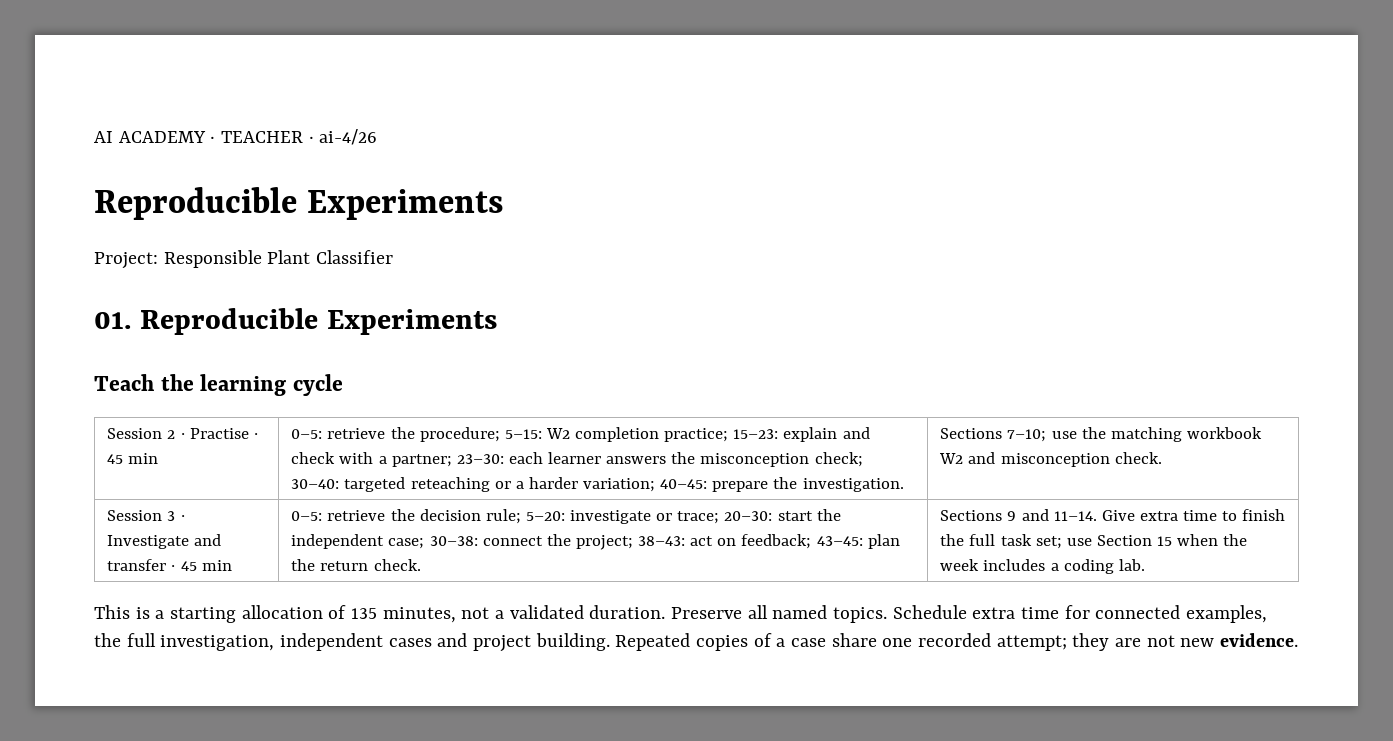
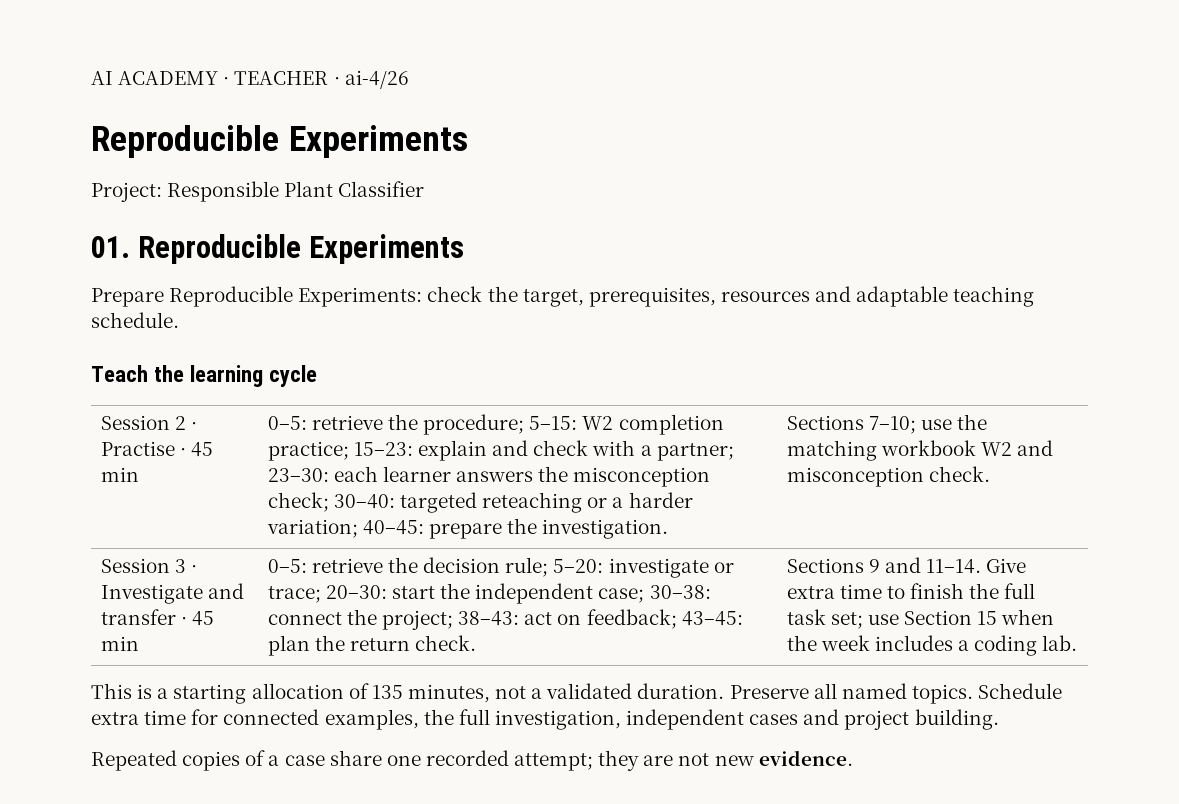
(497, 322) none -> [91,286,1035,307] [91,312,179,328] // Prepare Reproducible Experiments: check the target, prerequisites, resources and adaptable teaching schedule.
(610, 642) none -> (999, 719) //

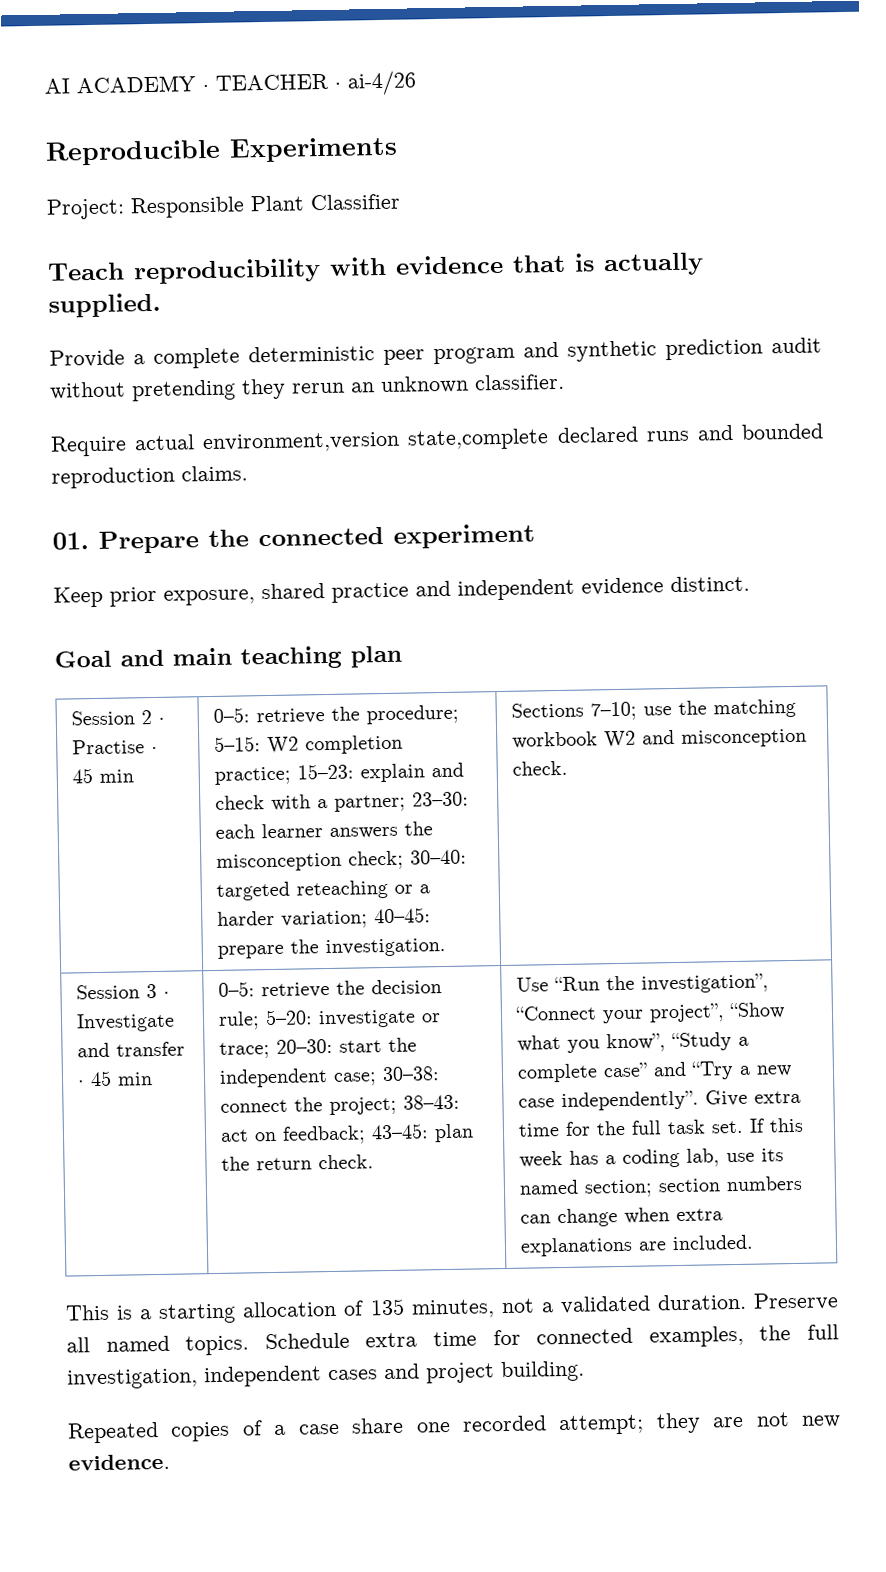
[91,234,465,264] [91,286,1035,307] [91,312,179,328] [91,365,318,387] 01. Reproducible Experiments // Prepare Reproducible Experiments: check the target, prerequisites, resources and adaptable teaching schedule. // Teach the learning cycle -> [47,252,704,285] [48,292,161,318] [49,337,822,369] [49,373,565,402] [50,423,824,457] [51,465,248,489] [52,523,535,554] [53,575,750,608] [54,645,402,670] Teach reproducibility with evidence that is actually supplied. // Provide a complete deterministic peer program and synthetic prediction audit without pretending they rerun an unknown classifier. // Require actual environment,version state,complete declared runs and bounded reproduction claims. // 01. Prepare the connected experiment // Keep prior exposure, shared practice and independent evidence distinct. // Goal and main teaching plan
[786,557,982,574] Sections 9 and 11–14. -> [516,973,770,994] [515,1002,787,1024] [517,1032,750,1053] [517,1061,794,1083] [518,1090,700,1111] Use “Run the investigation”, “Connect your project”, “Show what you know”, “Study a complete case” and “Try a new case independently”.
[887,583,965,599] to finish -> [565,1121,592,1136] for
[830,609,1055,629] [786,635,1078,656] set; use Section 15 when the week includes a coding lab. -> [711,1117,805,1134] [519,1148,785,1168] [519,1175,804,1198] [520,1207,724,1228] [520,1234,755,1257] set. If this week has a coding lab, use its named section; section numbers can change when extra explanations are included.

